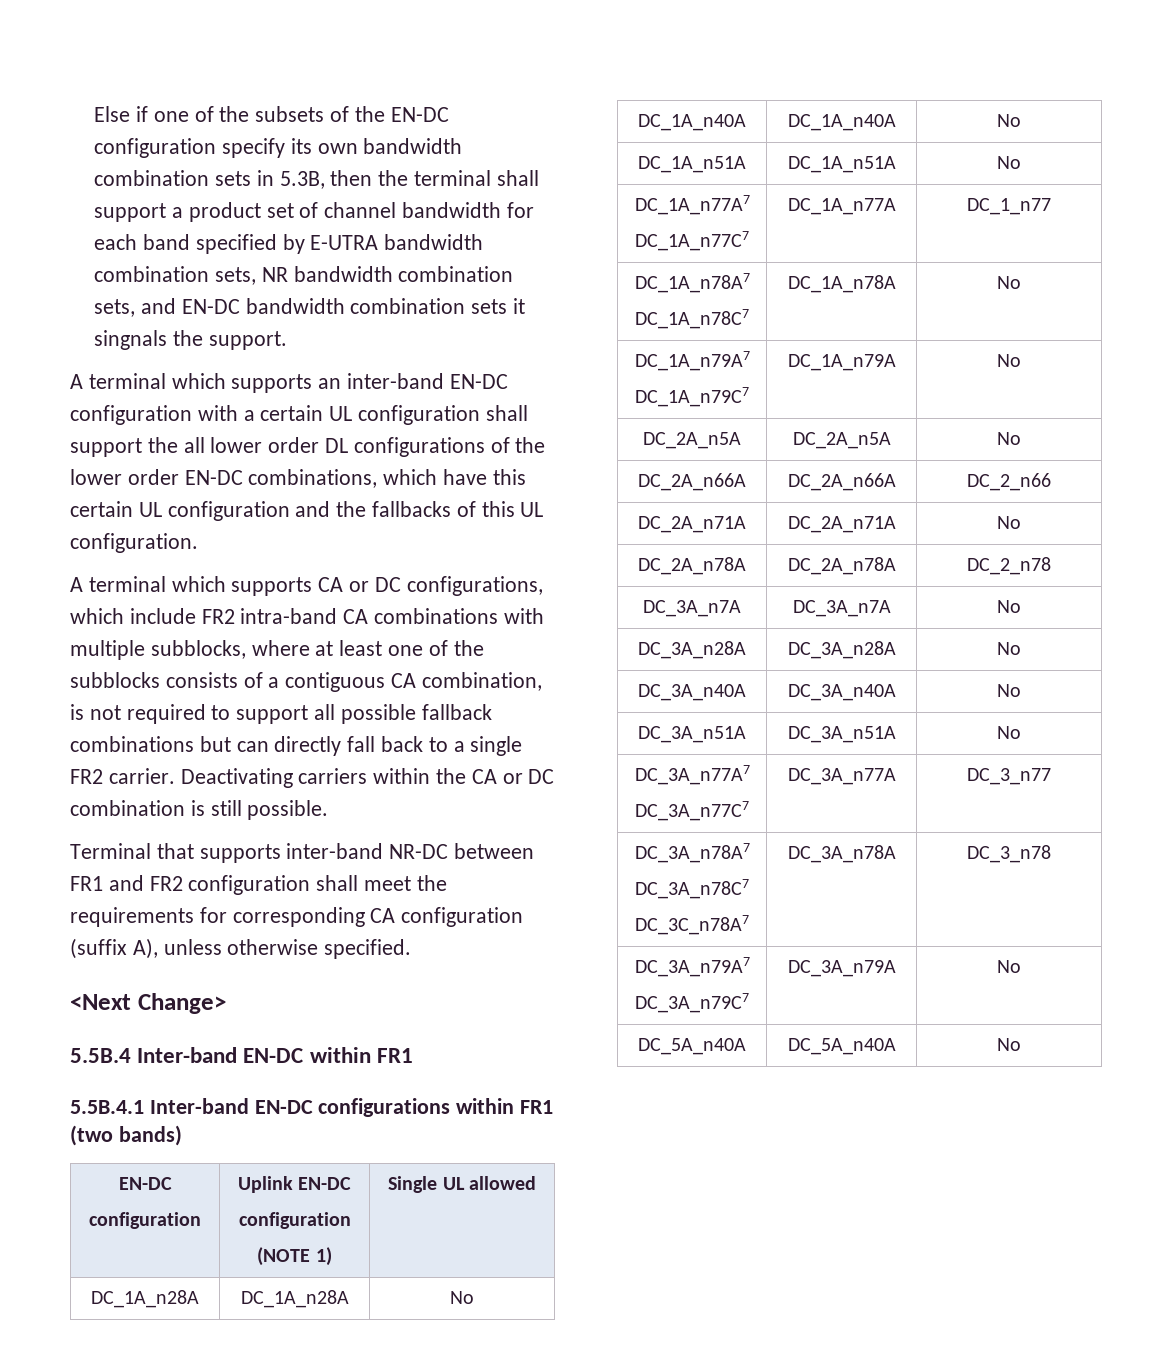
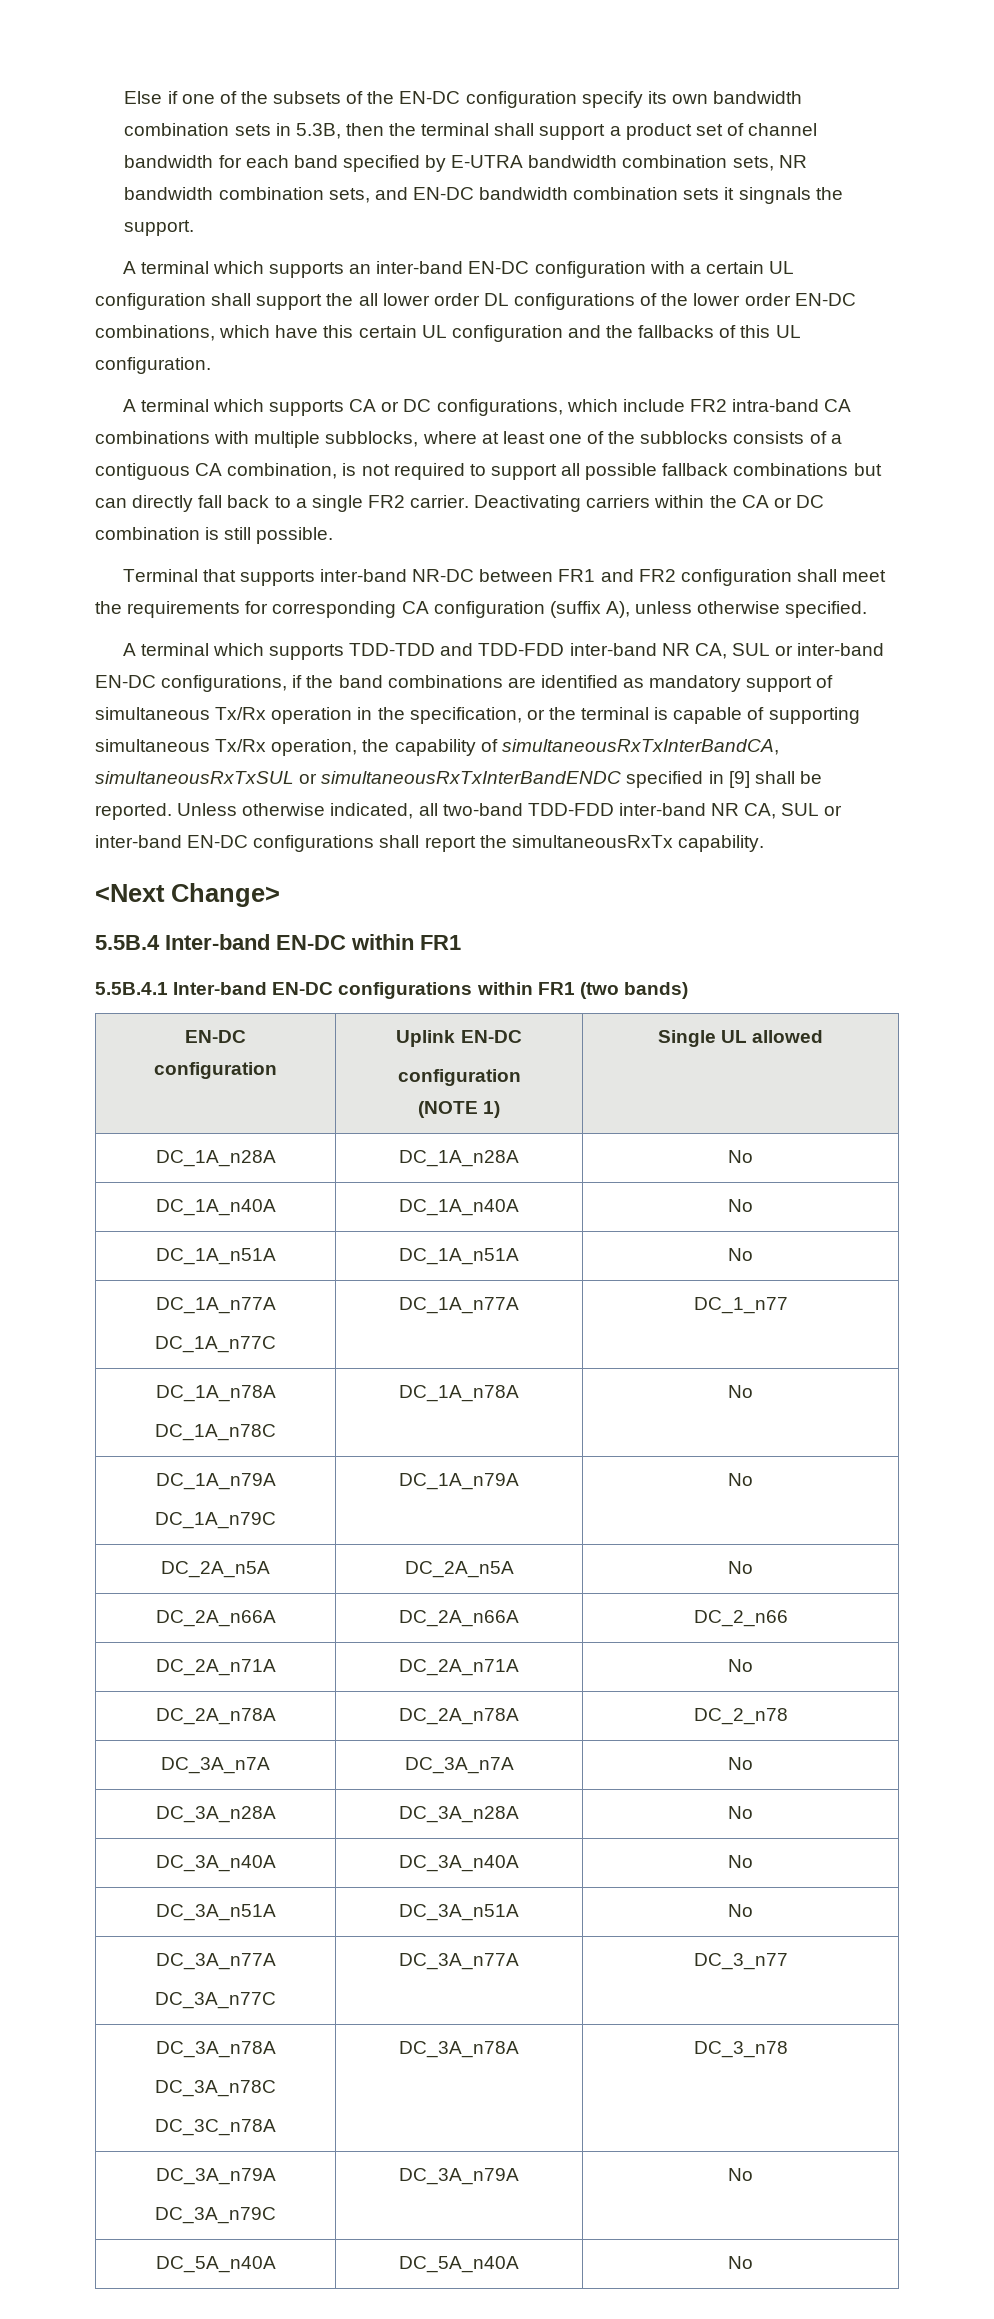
(412, 949) none -> [122,643,885,660] [95,675,834,692] [95,707,860,724] [95,739,779,756] [95,771,822,788] [95,803,843,820] [95,835,764,852] // A terminal which supports TDD-TDD and TDD-FDD inter-band NR CA, SUL or inter-band EN-DC configurations, if the band combinations are identified as mandatory support of simultaneous Tx/Rx operation in the specification, or the terminal is capable of supporting simultaneous Tx/Rx operation, the capability of simultaneousRxTxInterBandCA, simultaneousRxTxSUL or simultaneousRxTxInterBandENDC specified in [9] shall be reported. Unless otherwise indicated, all two-band TDD-FDD inter-band NR CA, SUL or inter-band EN-DC configurations shall report the simultaneousRxTx capability.
[634,195,750,215] [635,231,749,251] DC_1A_n77A7 // DC_1A_n77C7 -> [155,1297,276,1314] [155,1336,276,1353] DC_1A_n77A // DC_1A_n77C
[634,273,750,293] [635,309,749,329] DC_1A_n78A7 // DC_1A_n78C7 -> [155,1385,276,1402] [155,1424,276,1441] DC_1A_n78A // DC_1A_n78C
[634,351,750,371] [635,387,749,407] DC_1A_n79A7 // DC_1A_n79C7 -> [155,1473,276,1490] [155,1512,276,1529] DC_1A_n79A // DC_1A_n79C
[634,765,750,785] [635,801,749,821] DC_3A_n77A7 // DC_3A_n77C7 -> [155,1953,276,1970] [155,1992,276,2009] DC_3A_n77A // DC_3A_n77C
[634,843,750,863] [635,879,749,899] [635,915,749,935] DC_3A_n78A7 // DC_3A_n78C7 // DC_3C_n78A7 -> [155,2041,276,2058] [155,2080,276,2097] [155,2119,276,2136] DC_3A_n78A // DC_3A_n78C // DC_3C_n78A
[634,957,750,977] [635,993,749,1013] DC_3A_n79A7 // DC_3A_n79C7 -> [155,2168,276,2185] [155,2207,276,2224] DC_3A_n79A // DC_3A_n79C

